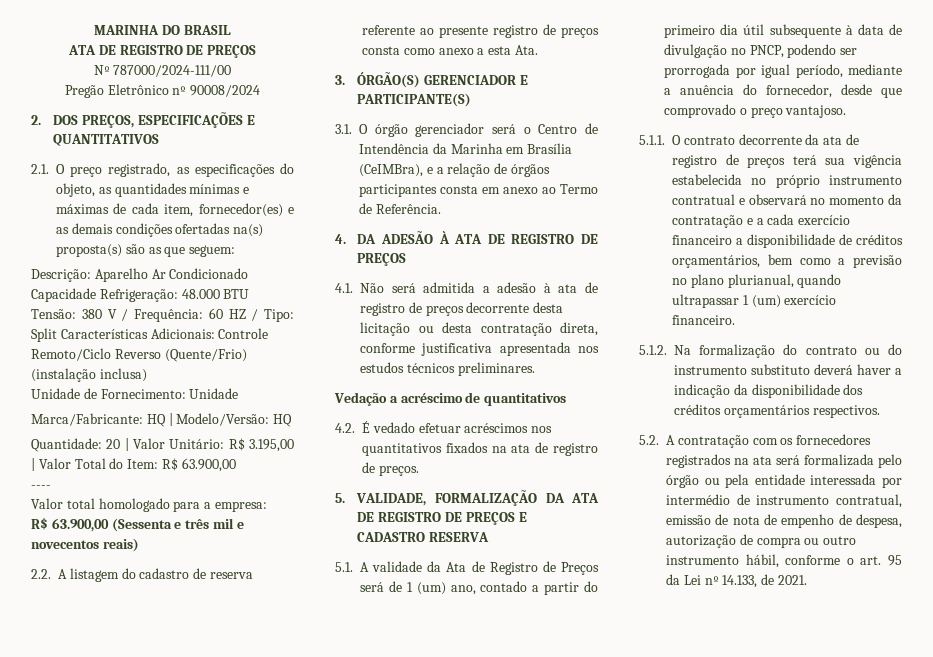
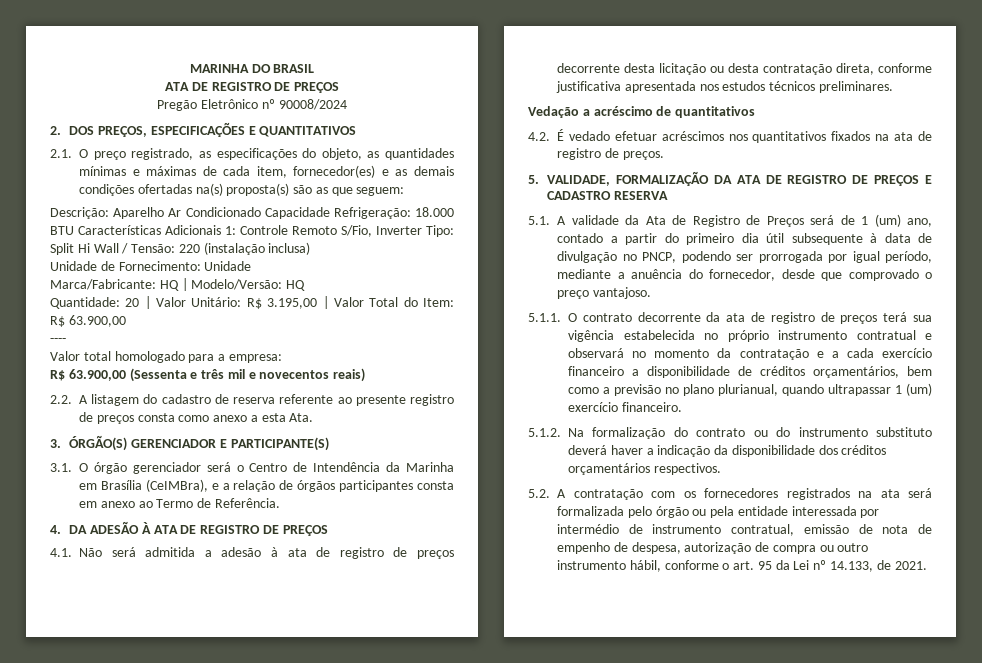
[93,65,232,77] // Nº 787000/2024-111/00 -> (340, 87) none
[181,289,250,299] [31,308,294,322] [31,328,269,342] [31,348,247,362] 48.000 BTU Tensão: 380 V / Frequência: 60 HZ / Tipo: Split Características Adicionais: Controle Remoto/Ciclo Reverso (Quente/Frio) -> [415,207,454,217] [50,225,454,237] [50,243,200,255] 18.000 BTU Características Adicionais 1: Controle Remoto S/Fio, Inverter Tipo: Split Hi Wall / Tensão: 220

